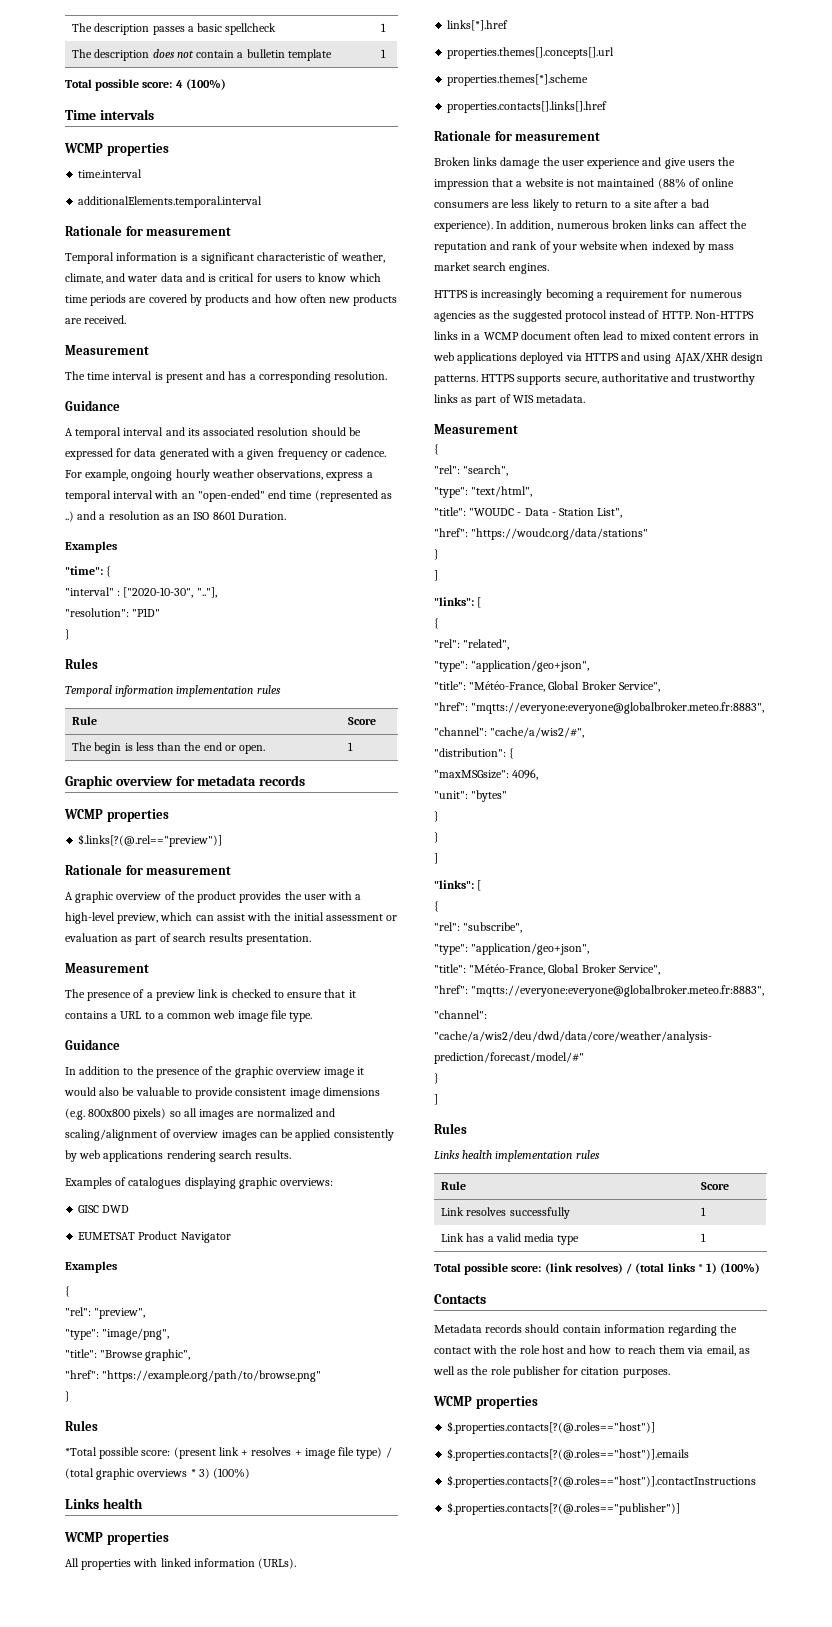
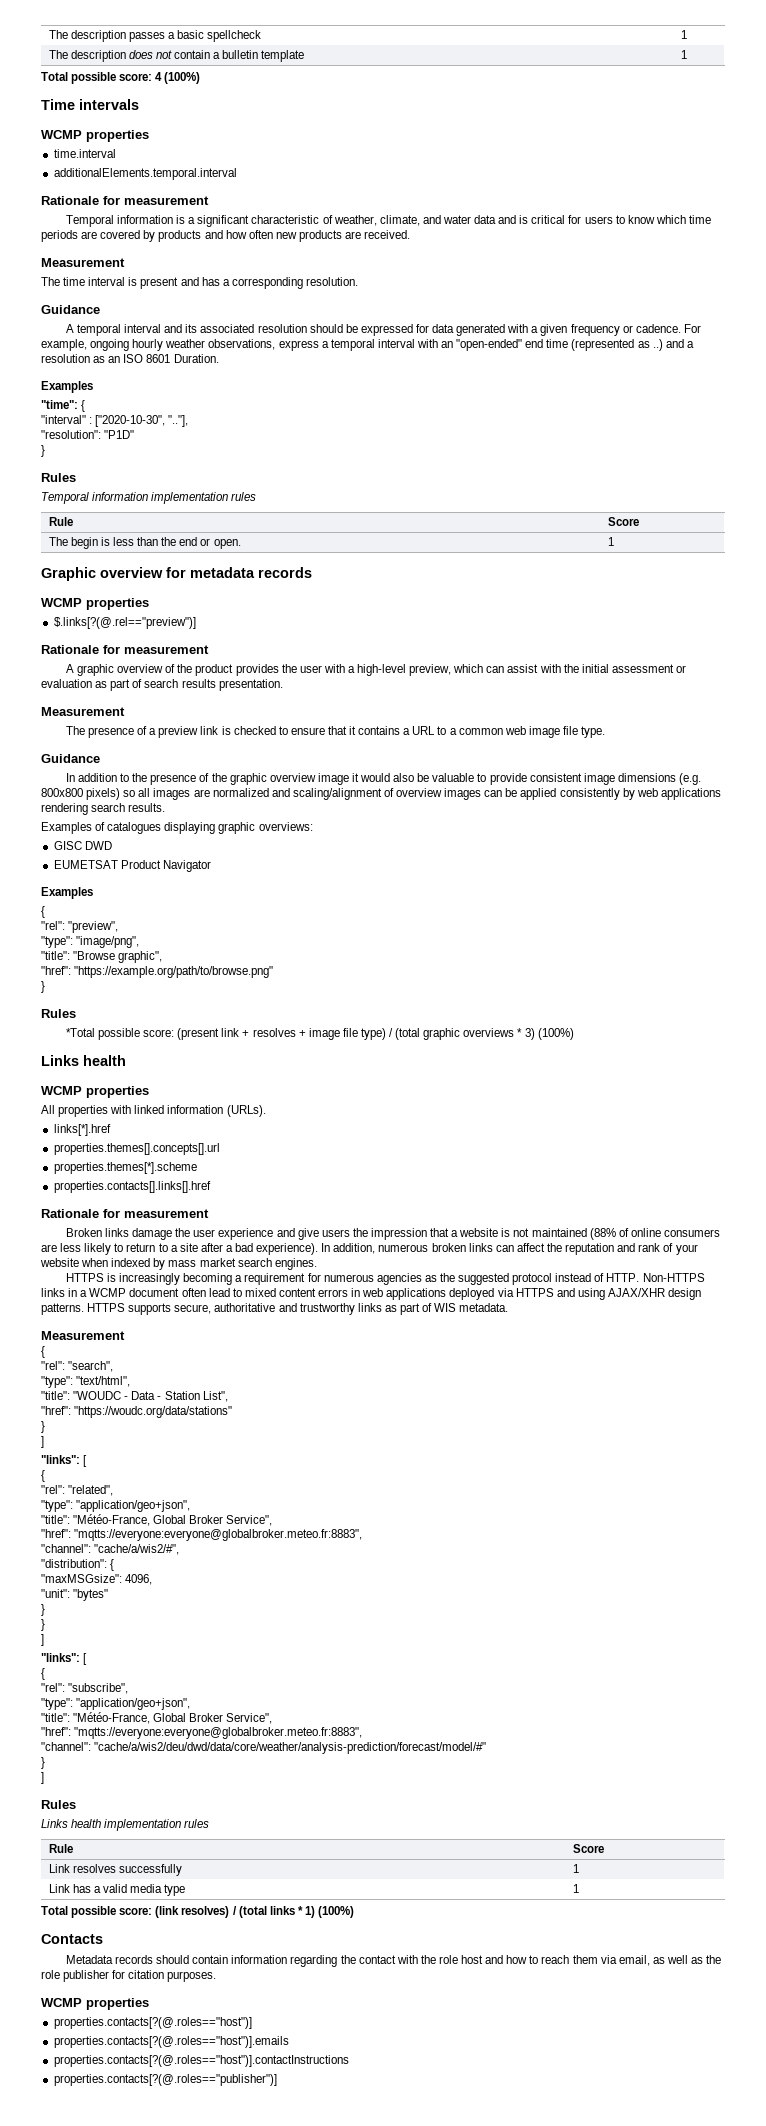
[447,1421,656,1434] [447,1448,690,1461] [447,1475,757,1488] [447,1502,681,1515] $.properties.contacts[?(@.roles=="host")] // $.properties.contacts[?(@.roles=="host")].emails // $.properties.contacts[?(@.roles=="host")].contactInstructions // $.properties.contacts[?(@.roles=="publisher")] -> [53,2017,252,2029] [53,2036,289,2048] [53,2055,349,2067] [53,2074,277,2086] properties.contacts[?(@.roles=="host")] // properties.contacts[?(@.roles=="host")].emails // properties.contacts[?(@.roles=="host")].contactInstructions // properties.contacts[?(@.roles=="publisher")]

